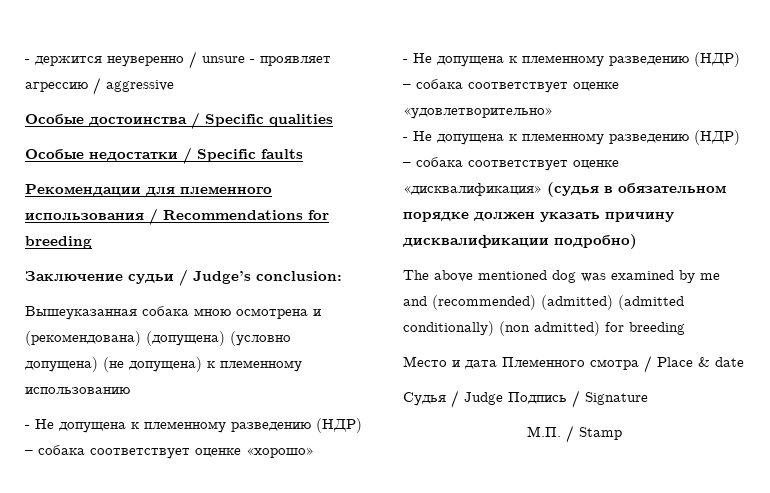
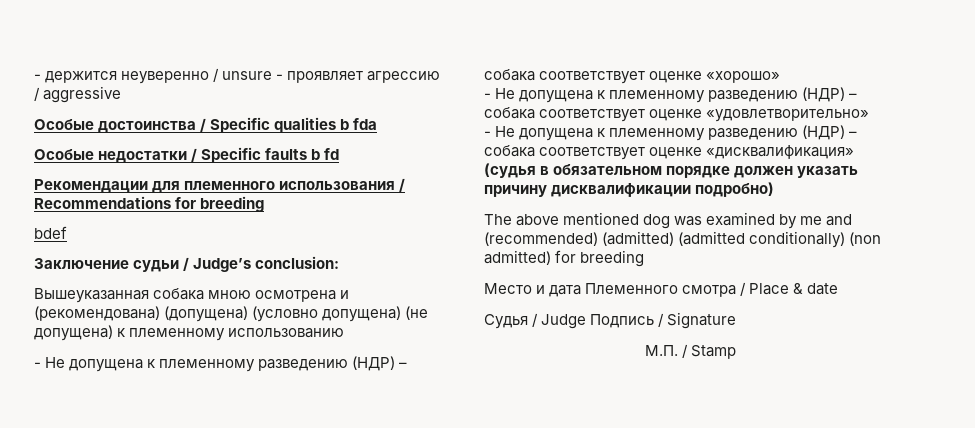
(333, 120) none -> [340,118,378,130] b fda
(303, 154) none -> [311,148,340,160] b fd
(92, 242) none -> [34,226,67,239] // bdef

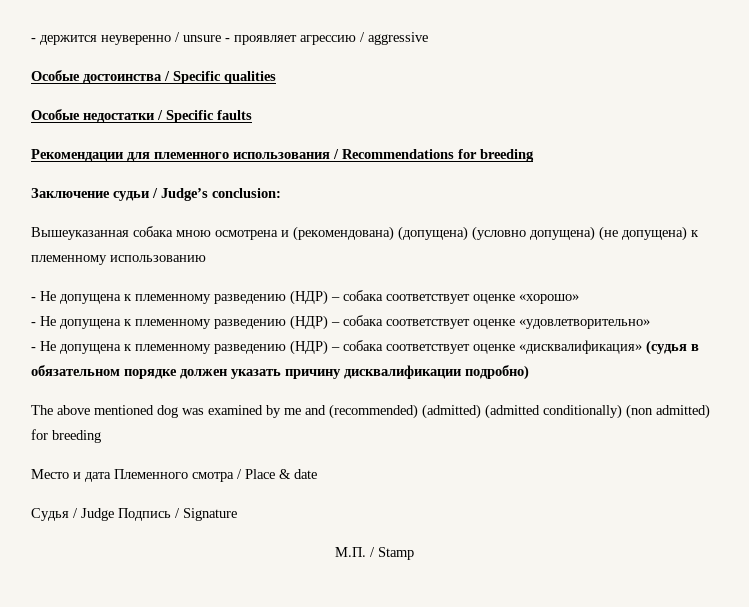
[340,118,378,130] b fda -> (276, 77) none
[311,148,340,160] b fd -> (252, 115) none
[34,226,67,239] // bdef -> (534, 155) none

